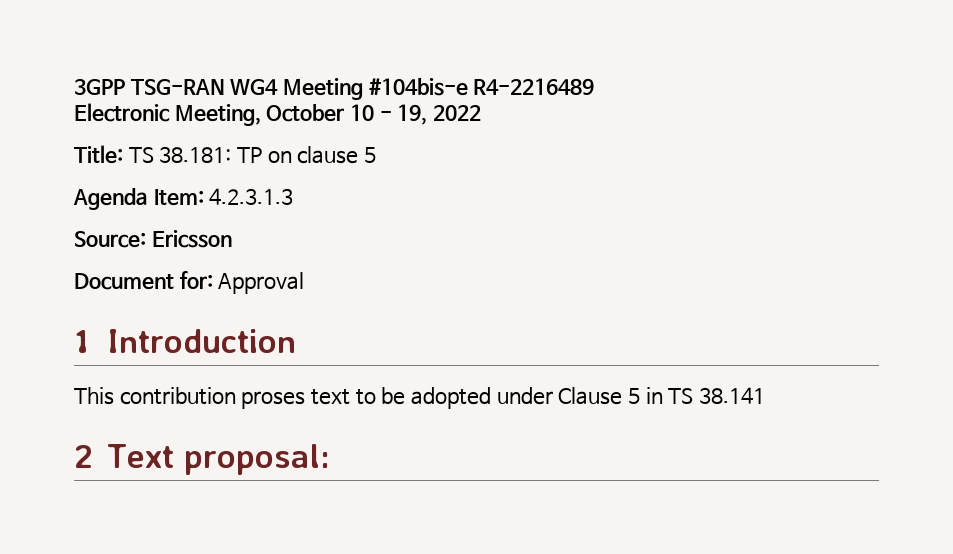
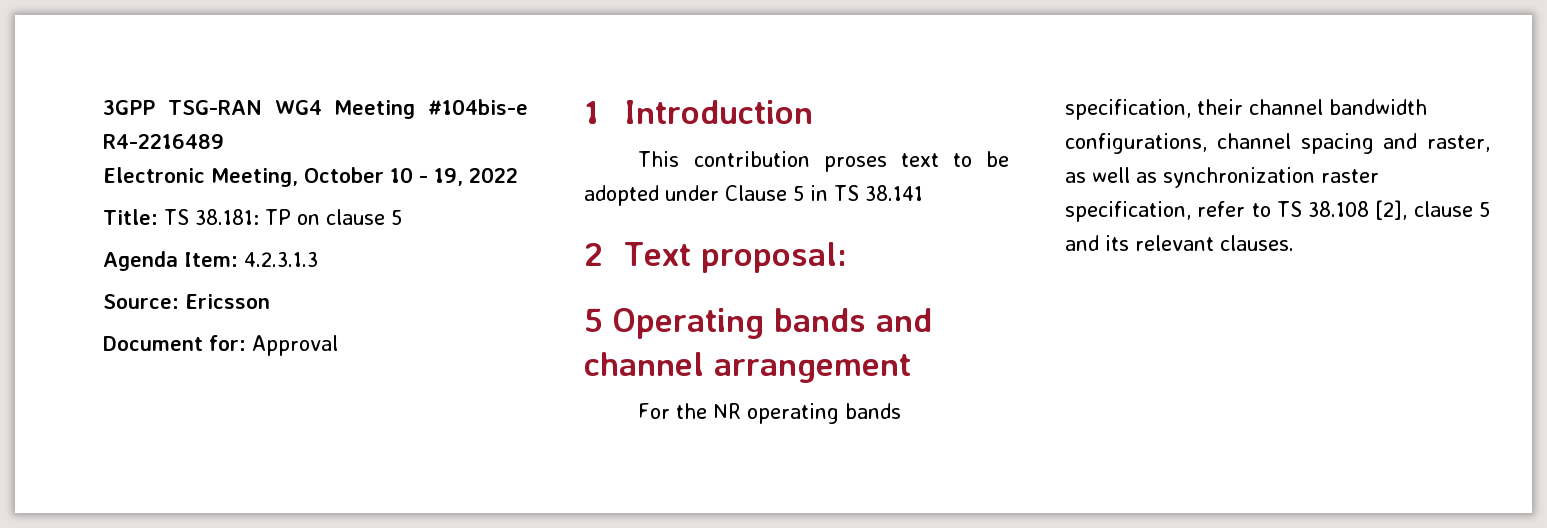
(330, 459) none -> [584,308,932,339] [584,352,911,383] [638,403,902,424] [1065,99,1427,120] [1065,133,1490,154] [1065,167,1379,188] [1065,200,1490,222] [1065,235,1294,251] // 5 Operating bands and channel arrangement // For the NR operating bands specification, their channel bandwidth configurations, channel spacing and raster, as well as synchronization raster specification, refer to TS 38.108 [2], clause 5 and its relevant clauses.

